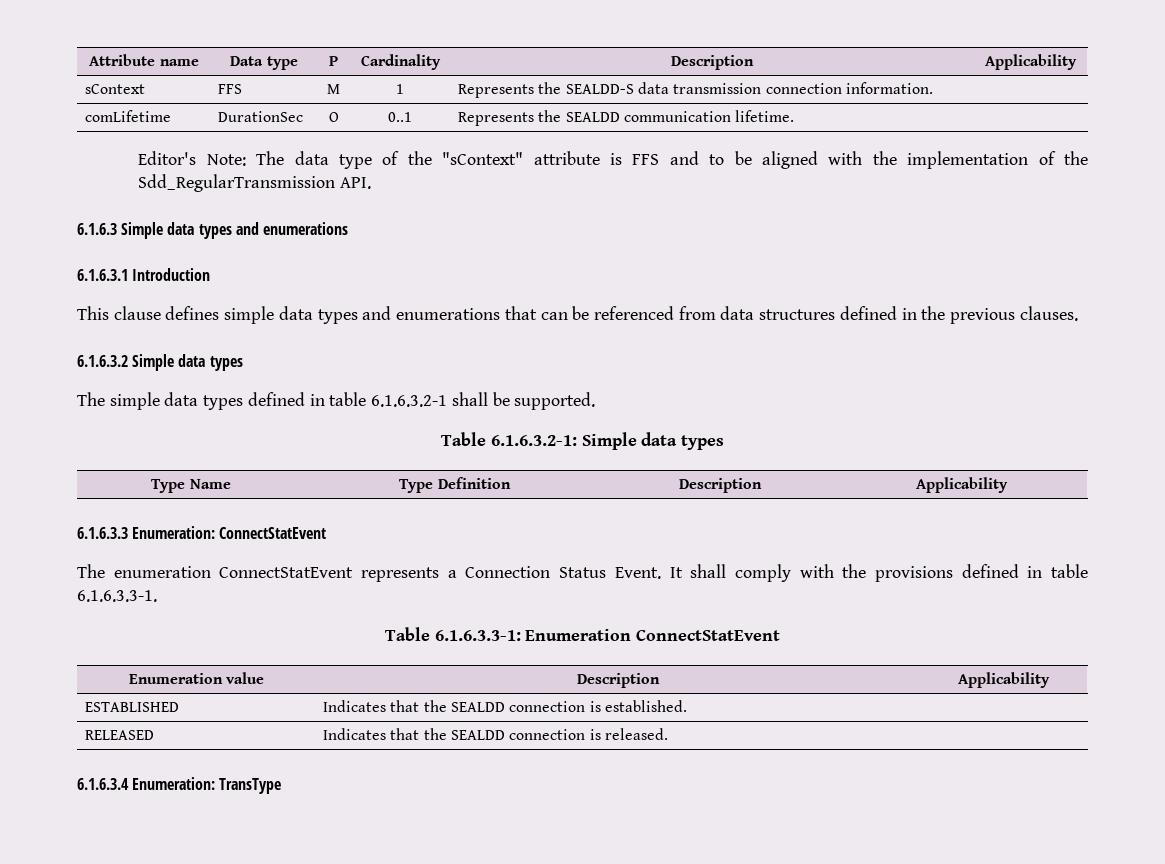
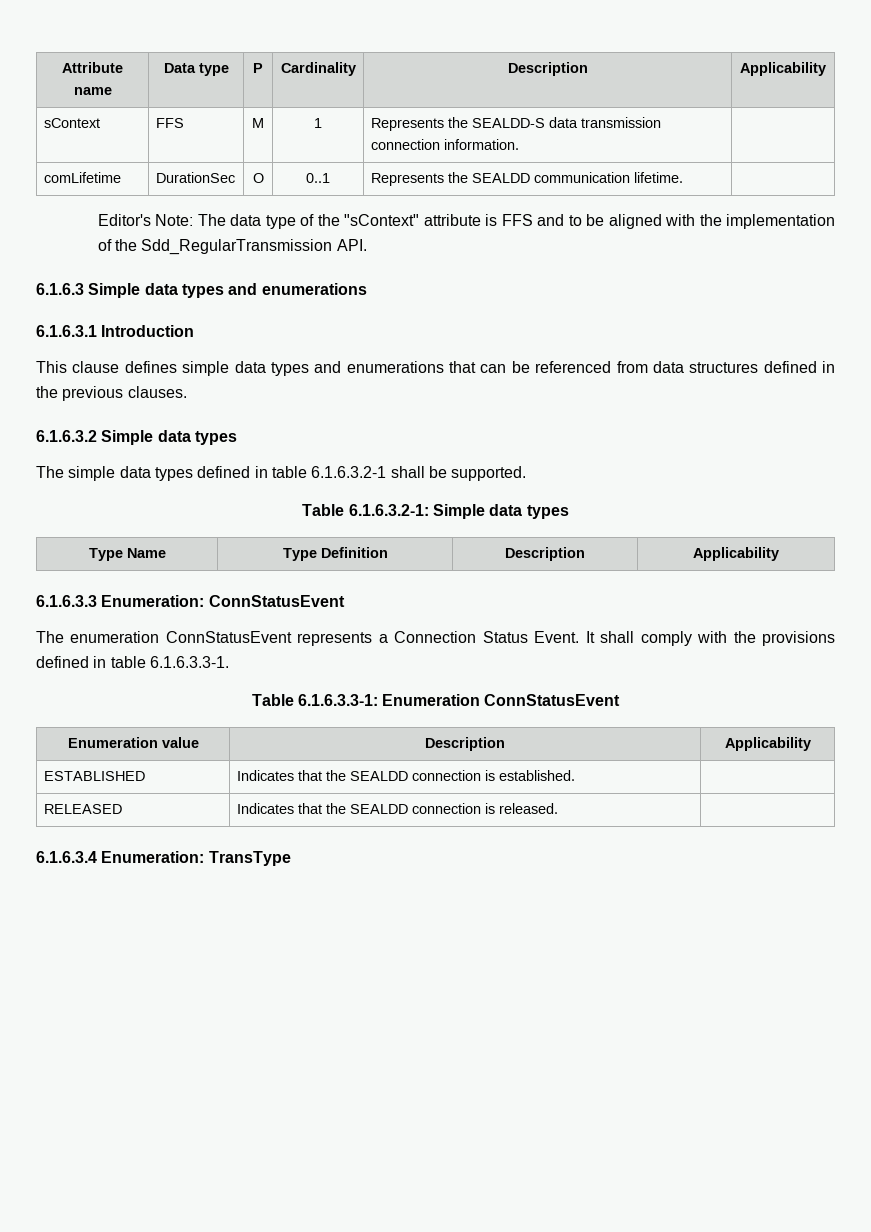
[219,527,327,539] ConnectStatEvent -> [208,595,345,607] ConnStatusEvent
[219,567,354,578] ConnectStatEvent -> [165,631,292,643] ConnStatusEvent
[636,630,781,641] ConnectStatEvent -> [484,694,621,706] ConnStatusEvent

